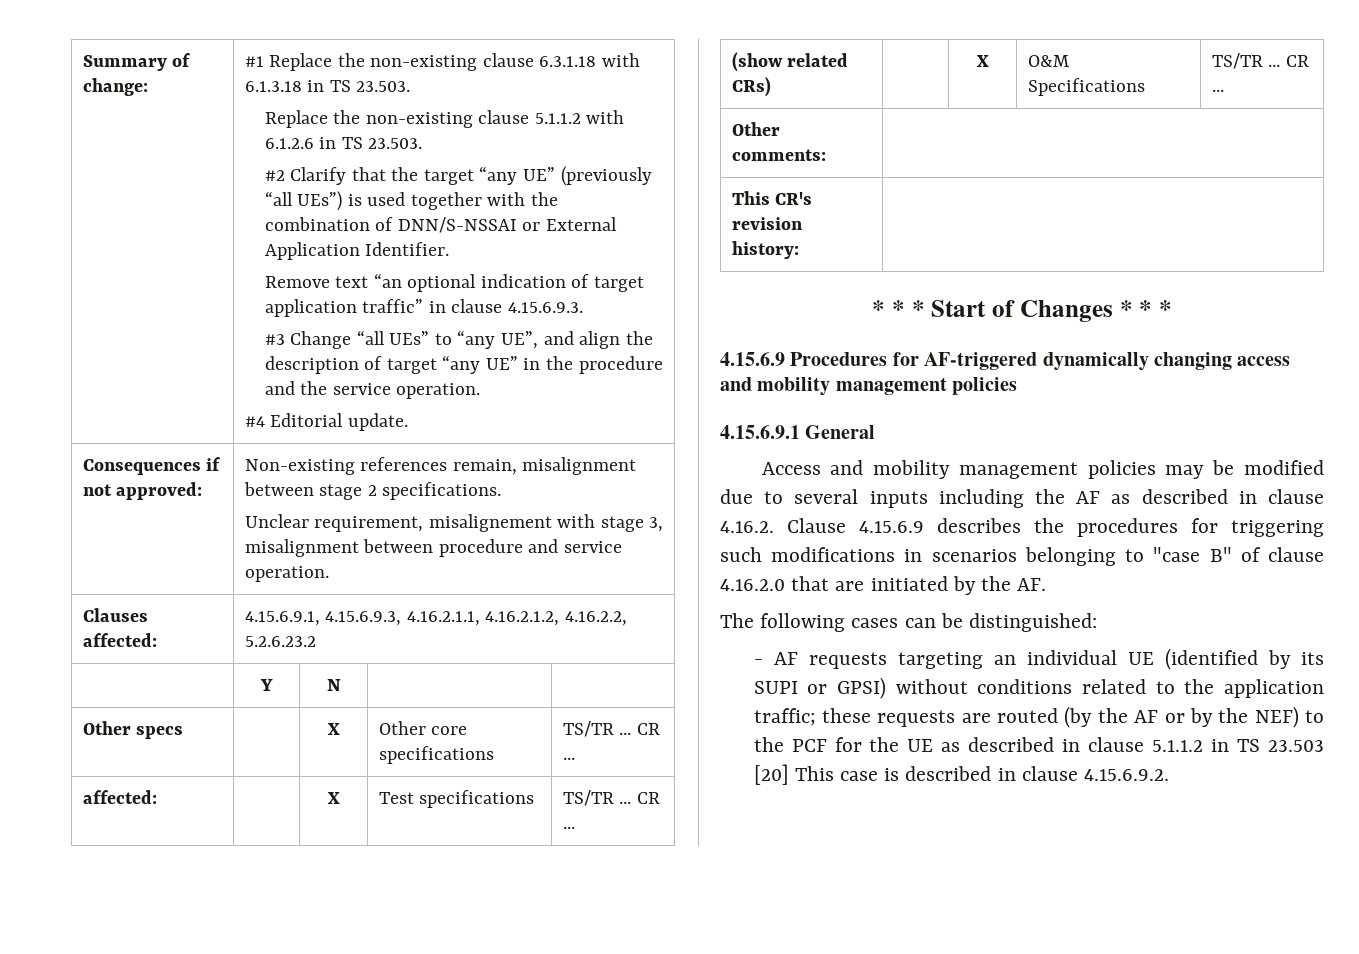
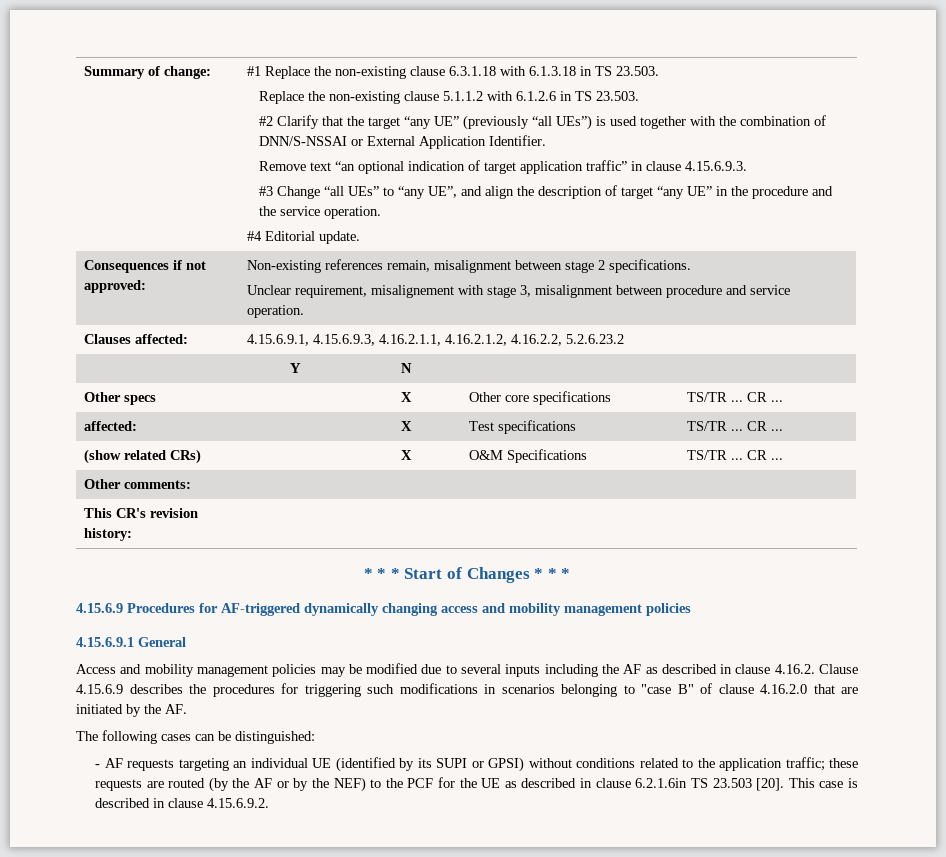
[1152,739,1230,752] 5.1.1.2 in -> [635,778,688,788] 6.2.1.6in
[753,764,789,785] [20] -> [756,778,785,791] [20].

